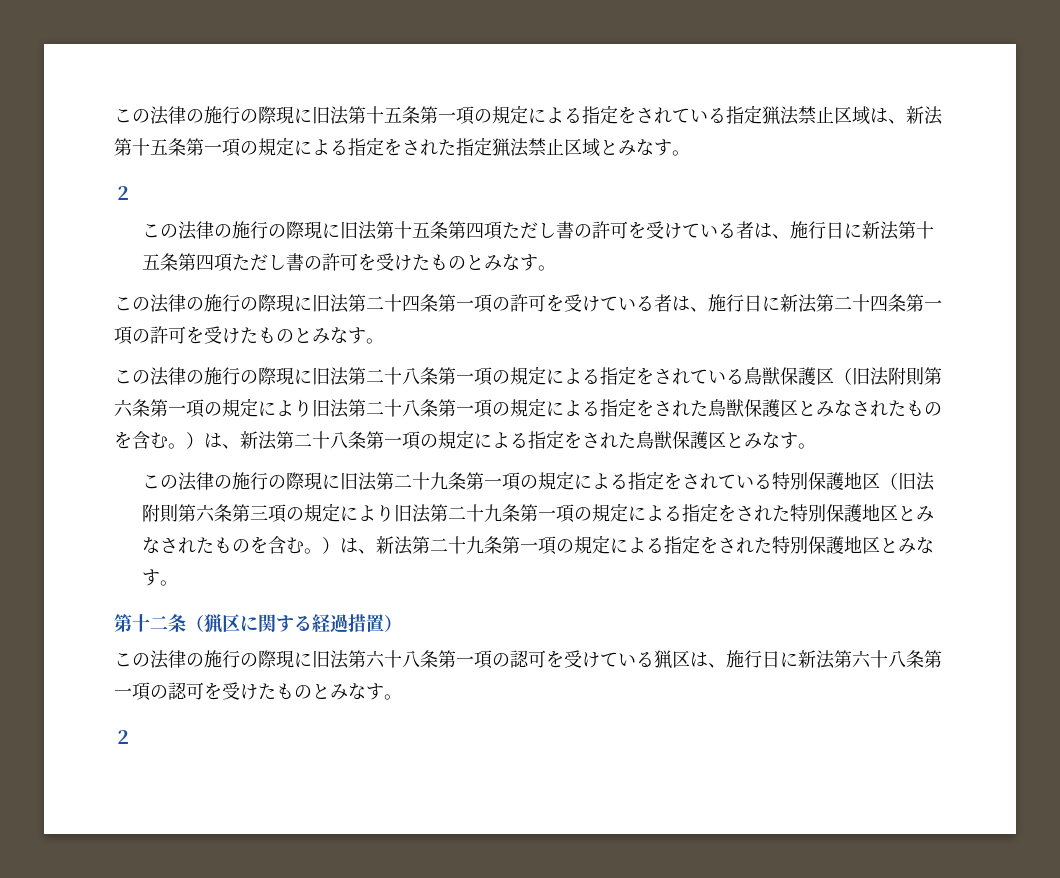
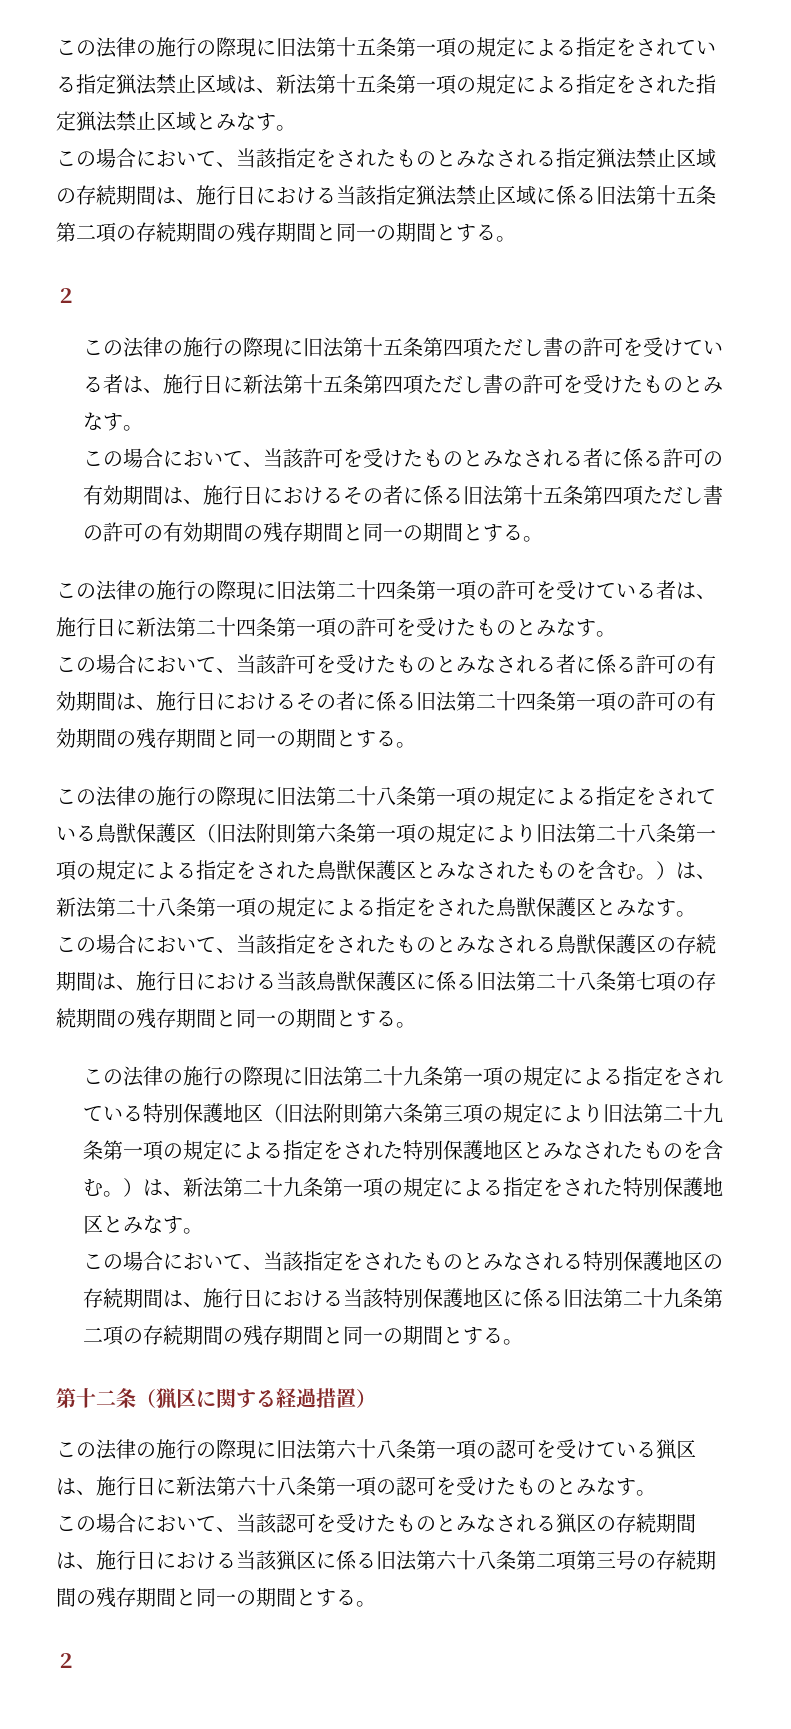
(690, 153) none -> [56,148,716,169] [56,185,716,206] [56,222,516,243] // この場合において、当該指定をされたものとみなされる指定猟法禁止区域の存続期間は、施行日における当該指定猟法禁止区域に係る旧法第十五条第二項の存続期間の残存期間と同一の期間とする。
(556, 268) none -> [83,448,724,469] [83,485,724,506] [83,522,544,543] // この場合において、当該許可を受けたものとみなされる者に係る許可の有効期間は、施行日におけるその者に係る旧法第十五条第四項ただし書の許可の有効期間の残存期間と同一の期間とする。
(384, 341) none -> [56,654,716,675] [56,691,716,712] [56,728,416,749] // この場合において、当該許可を受けたものとみなされる者に係る許可の有効期間は、施行日におけるその者に係る旧法第二十四条第一項の許可の有効期間の残存期間と同一の期間とする。
(816, 446) none -> [56,934,716,955] [56,971,716,992] [56,1008,416,1029] // この場合において、当該指定をされたものとみなされる鳥獣保護区の存続期間は、施行日における当該鳥獣保護区に係る旧法第二十八条第七項の存続期間の残存期間と同一の期間とする。
(178, 583) none -> [83,1251,724,1272] [83,1288,724,1309] [83,1325,524,1346] // この場合において、当該指定をされたものとみなされる特別保護地区の存続期間は、施行日における当該特別保護地区に係る旧法第二十九条第二項の存続期間の残存期間と同一の期間とする。
(402, 697) none -> [56,1513,696,1534] [56,1550,716,1571] [56,1587,376,1608] // この場合において、当該認可を受けたものとみなされる猟区の存続期間は、施行日における当該猟区に係る旧法第六十八条第二項第三号の存続期間の残存期間と同一の期間とする。

